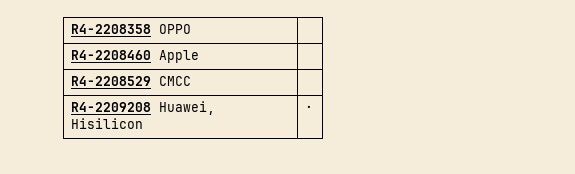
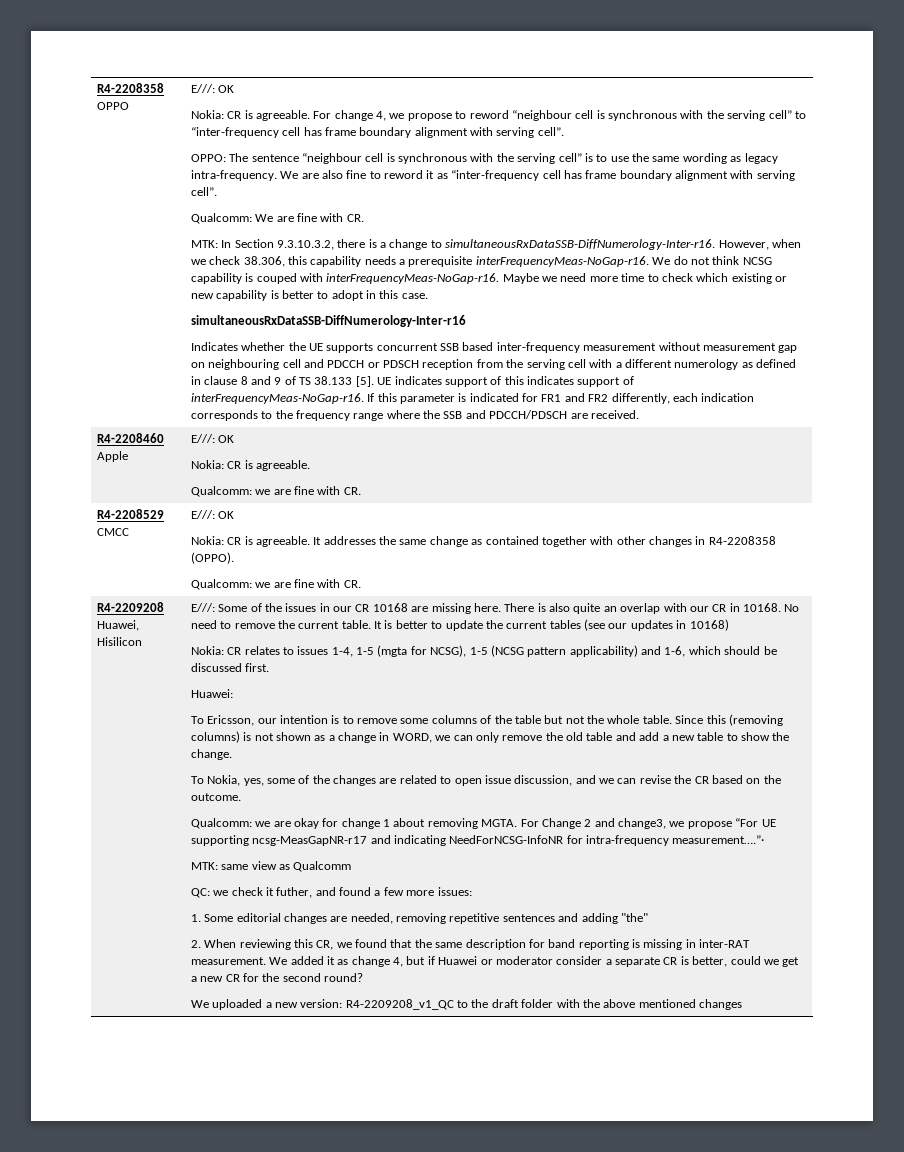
[71,50,200,63] [71,76,192,86] [71,101,216,115] [71,118,144,129] [305,105,314,112] // R4-2208460 Apple | // R4-2208529 CMCC | // R4-2209208 Huawei, Hisilicon | · -> [190,84,235,93] [190,110,806,121] [190,127,564,138] [190,153,778,164] [190,170,795,181] [190,187,217,196] [190,213,364,224] [190,239,801,250] [190,256,772,267] [190,273,788,284] [190,290,428,301] [190,315,466,327] [190,342,798,353] [190,359,797,370] [190,376,634,387] [190,393,755,404] [190,410,639,421] [96,433,164,443] [96,451,128,462] [190,434,235,443] [190,460,310,471] [190,486,361,497] [96,509,164,519] [96,528,129,536] [190,510,235,519] [190,536,776,547] [190,552,234,564] [190,579,361,590] [96,602,164,612] [96,620,139,631] [96,637,142,646] [190,603,800,614] [190,619,729,631] [190,645,777,657] [190,663,270,672] [190,689,233,698] [190,714,783,726] [190,731,790,743] [190,749,232,760] [190,775,781,786] [190,793,241,801] [190,818,776,829] [190,835,765,846] [190,861,352,872] [190,887,472,898] [190,913,648,924] [190,939,751,950] [190,956,800,967] [190,973,364,982] [190,999,743,1010] E///: OK // Nokia: CR is agreeable. For change 4, we propose to reword “neighbour cell is synchronous with the serving cell” to “inter-frequency cell has frame boundary alignment with serving cell”. // OPPO: The sentence “neighbour cell is synchronous with the serving cell” is to use the same wording as legacy intra-frequency. We are also fine to reword it as “inter-frequency cell has frame boundary alignment with serving cell”. // Qualcomm: We are fine with CR. // MTK: In Section 9.3.10.3.2, there is a change to simultaneousRxDataSSB-DiffNumerology-Inter-r16. However, when we check 38.306, this capability needs a prerequisite interFrequencyMeas-NoGap-r16. We do not think NCSG capability is couped with interFrequencyMeas-NoGap-r16. Maybe we need more time to check which existing or new capability is better to adopt in this case. // simultaneousRxDataSSB-DiffNumerology-Inter-r16 // Indicates whether the UE supports concurrent SSB based inter-frequency measurement without measurement gap on neighbouring cell and PDCCH or PDSCH reception from the serving cell with a different numerology as defined in clause 8 and 9 of TS 38.133 [5]. UE indicates support of this indicates support of interFrequencyMeas-NoGap-r16. If this parameter is indicated for FR1 and FR2 differently, each indication corresponds to the frequency range where the SSB and PDCCH/PDSCH are received. // R4-2208460 Apple | E///: OK // Nokia: CR is agreeable. // Qualcomm: we are fine with CR. // R4-2208529 CMCC | E///: OK // Nokia: CR is agreeable. It addresses the same change as contained together with other changes in R4-2208358 (OPPO). // Qualcomm: we are fine with CR. // R4-2209208 Huawei, Hisilicon | E///: Some of the issues in our CR 10168 are missing here. There is also quite an overlap with our CR in 10168. No need to remove the current table. It is better to update the current tables (see our updates in 10168) // Nokia: CR relates to issues 1-4, 1-5 (mgta for NCSG), 1-5 (NCSG pattern applicability) and 1-6, which should be discussed first. // Huawei: // To Ericsson, our intention is to remove some columns of the table but not the whole table. Since this (removing columns) is not shown as a change in WORD, we can only remove the old table and add a new table to show the change. // To Nokia, yes, some of the changes are related to open issue discussion, and we can revise the CR based on the outcome. // Qualcomm: we are okay for change 1 about removing MGTA. For Change 2 and change3, we propose “For UE supporting ncsg-MeasGapNR-r17 and indicating NeedForNCSG-InfoNR for intra-frequency measurement….”· // MTK: same view as Qualcomm // QC: we check it futher, and found a few more issues: // 1. Some editorial changes are needed, removing repetitive sentences and adding "the" // 2. When reviewing this CR, we found that the same description for band reporting is missing in inter-RAT measurement. We added it as change 4, but if Huawei or moderator consider a separate CR is better, could we get a new CR for the second round? // We uploaded a new version: R4-2209208_v1_QC to the draft folder with the above mentioned changes

